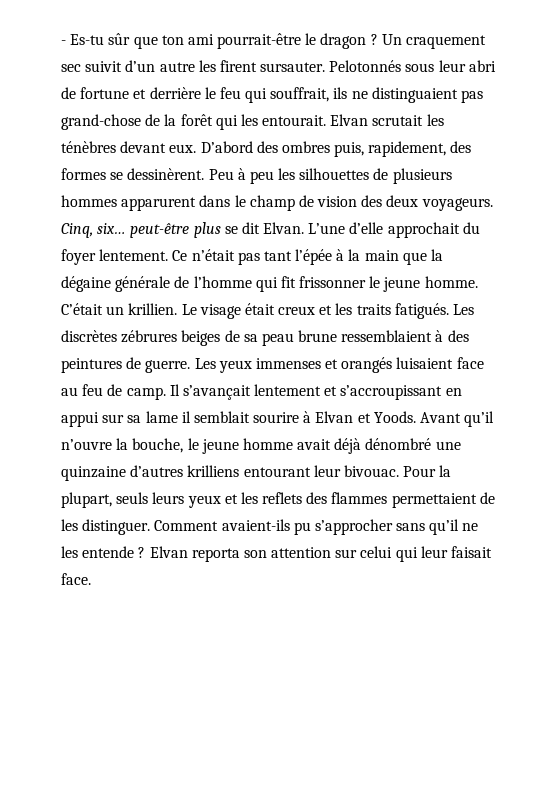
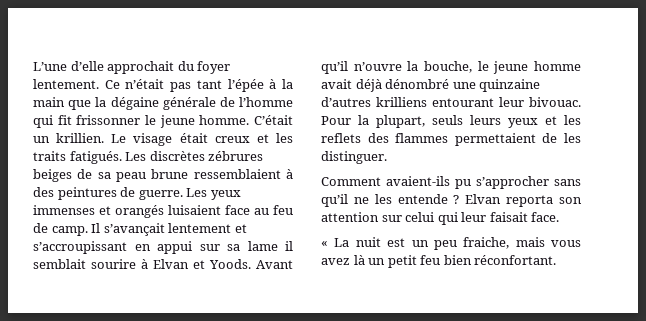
[61,33,487,49] [61,60,496,72] [61,87,484,103] [61,114,444,130] [61,141,472,157] [61,168,452,184] [61,195,493,211] [61,222,305,238] - Es-tu sûr que ton ami pourrait-être le dragon ? Un craquement sec suivit d’un autre les firent sursauter. Pelotonnés sous leur abri de fortune et derrière le feu qui souffrait, ils ne distinguaient pas grand-chose de la forêt qui les entourait. Elvan scrutait les ténèbres devant eux. D’abord des ombres puis, rapidement, des formes se dessinèrent. Peu à peu les silhouettes de plusieurs hommes apparurent dans le champ de vision des deux voyageurs. Cinq, six… peut-être plus se dit Elvan. -> (33, 66) none
(151, 527) none -> (387, 157) //
(91, 579) none -> [321,237,581,250] [321,255,557,268] // « La nuit est un peu fraiche, mais vous avez là un petit feu bien réconfortant.

